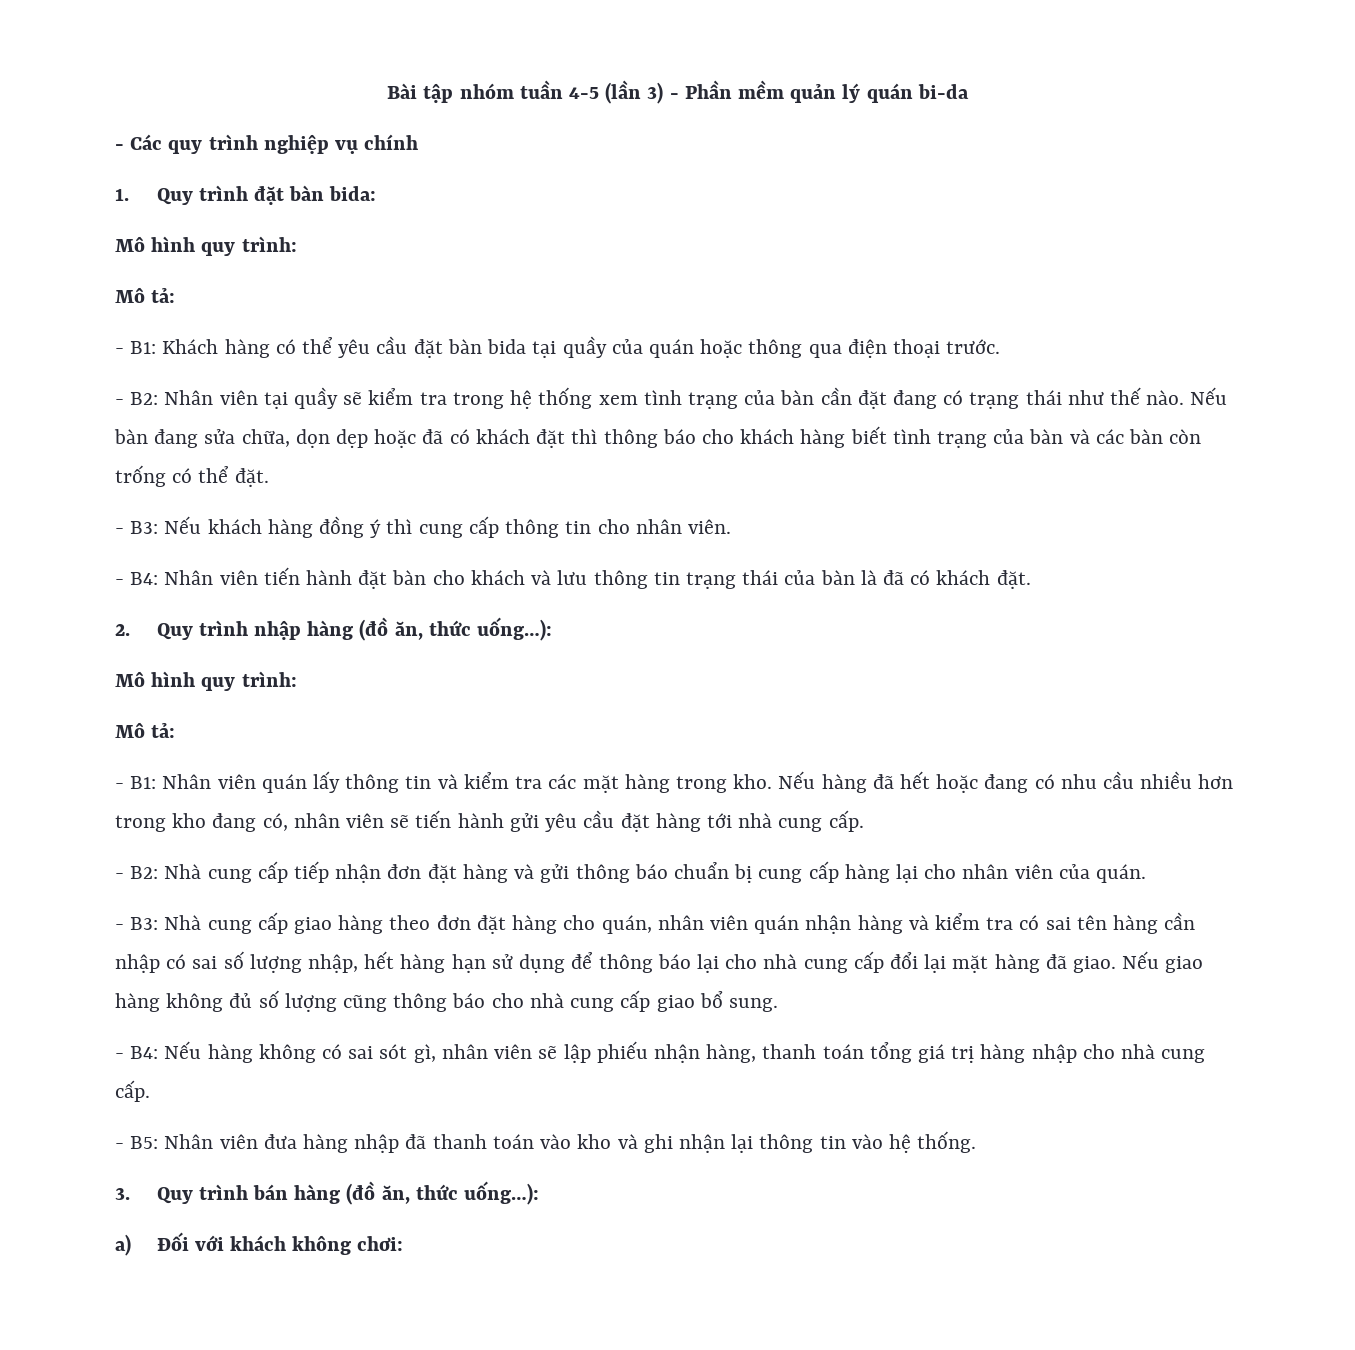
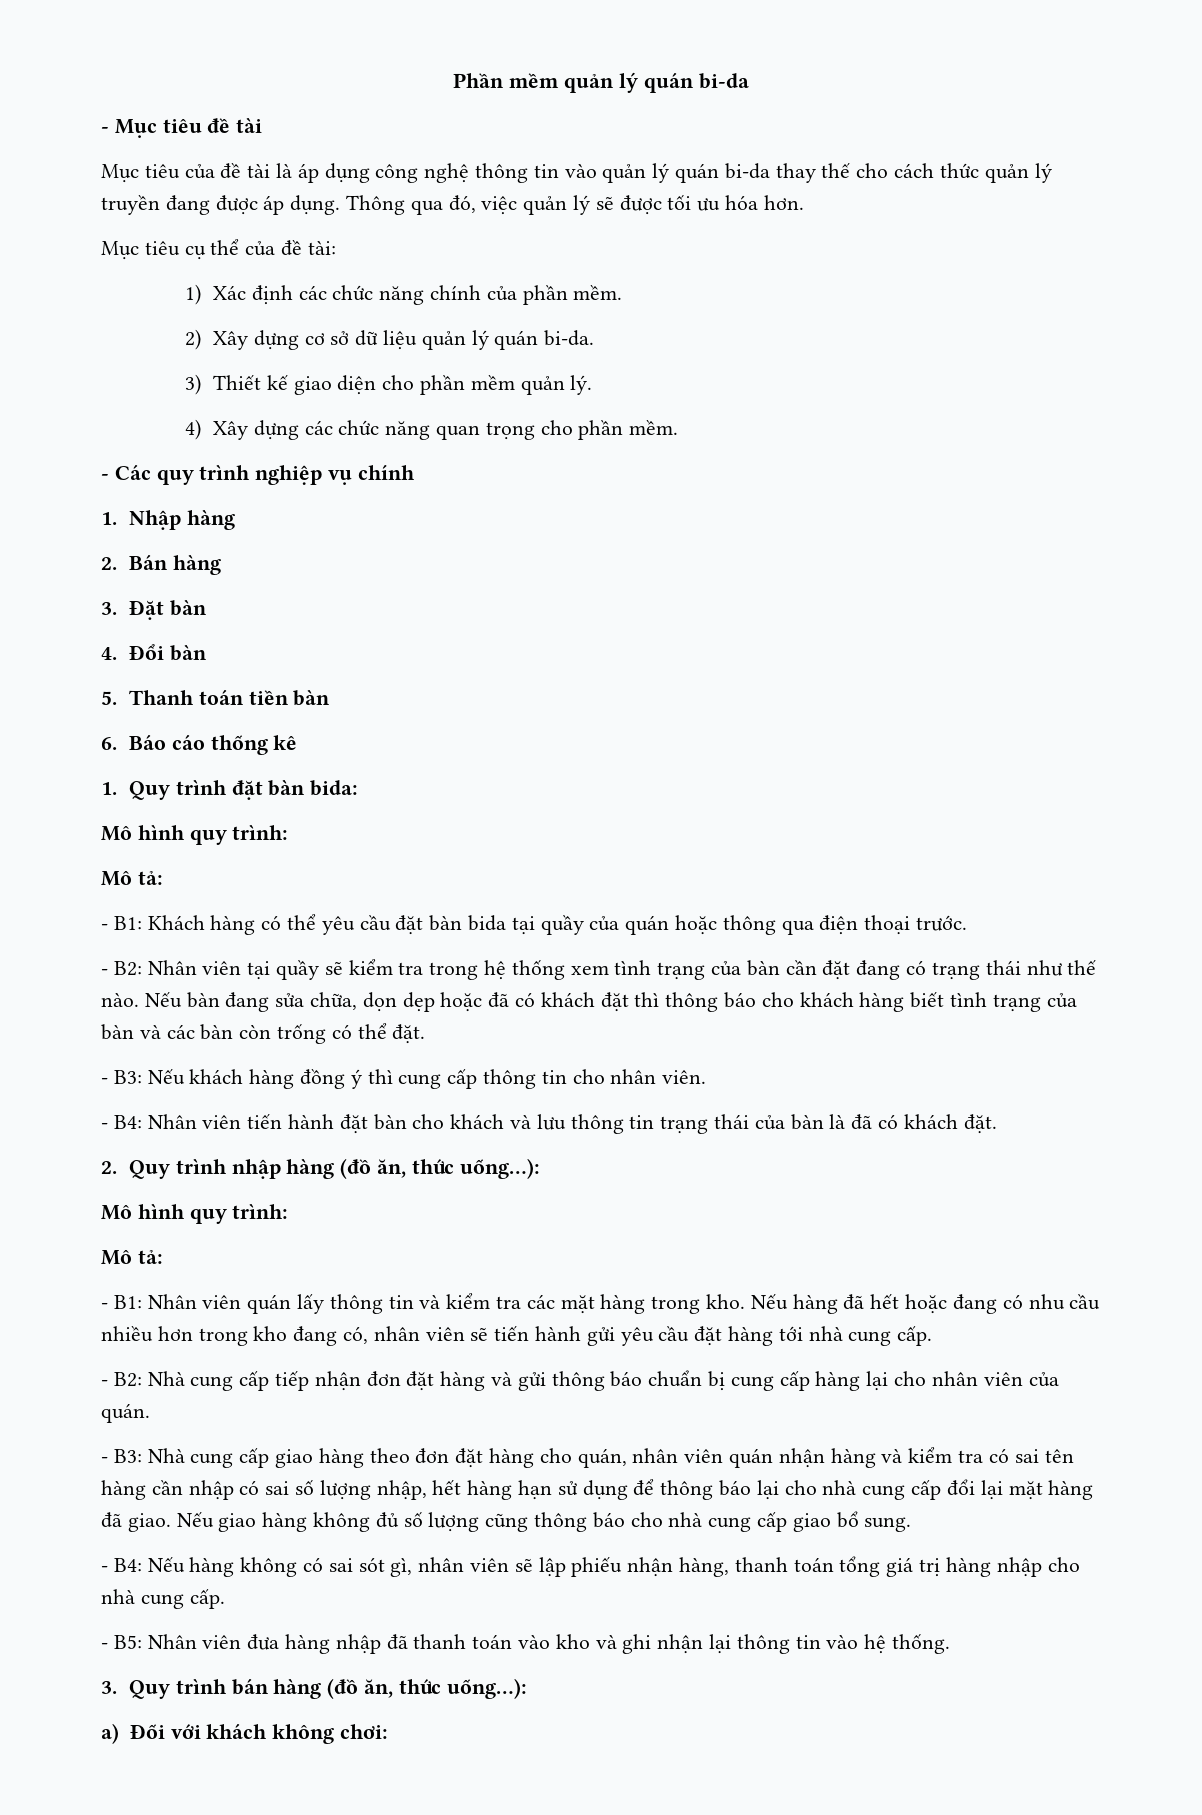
[387,80,679,104] Bài tập nhóm tuần 4-5 (lần 3) - -> (453, 80) none
(969, 91) none -> [101,118,263,138] [101,163,1052,183] [101,195,804,215] [101,239,336,260] [184,284,623,305] [184,329,595,350] [184,374,593,395] [184,419,679,440] // - Mục tiêu đề tài // Mục tiêu của đề tài là áp dụng công nghệ thông tin vào quản lý quán bi-da thay thế cho cách thức quản lý truyền đang được áp dụng. Thông qua đó, việc quản lý sẽ được tối ưu hóa hơn. // Mục tiêu cụ thể của đề tài: // 1) Xác định các chức năng chính của phần mềm. // 2) Xây dựng cơ sở dữ liệu quản lý quán bi-da. // 3) Thiết kế giao diện cho phần mềm quản lý. // 4) Xây dựng các chức năng quan trọng cho phần mềm.
(419, 142) none -> [101,510,235,530] [101,555,221,575] [101,600,207,620] [101,644,207,661] [101,690,331,706] [101,735,298,755] // 1. Nhập hàng // 2. Bán hàng // 3. Đặt bàn // 4. Đổi bàn // 5. Thanh toán tiền bàn // 6. Báo cáo thống kê

